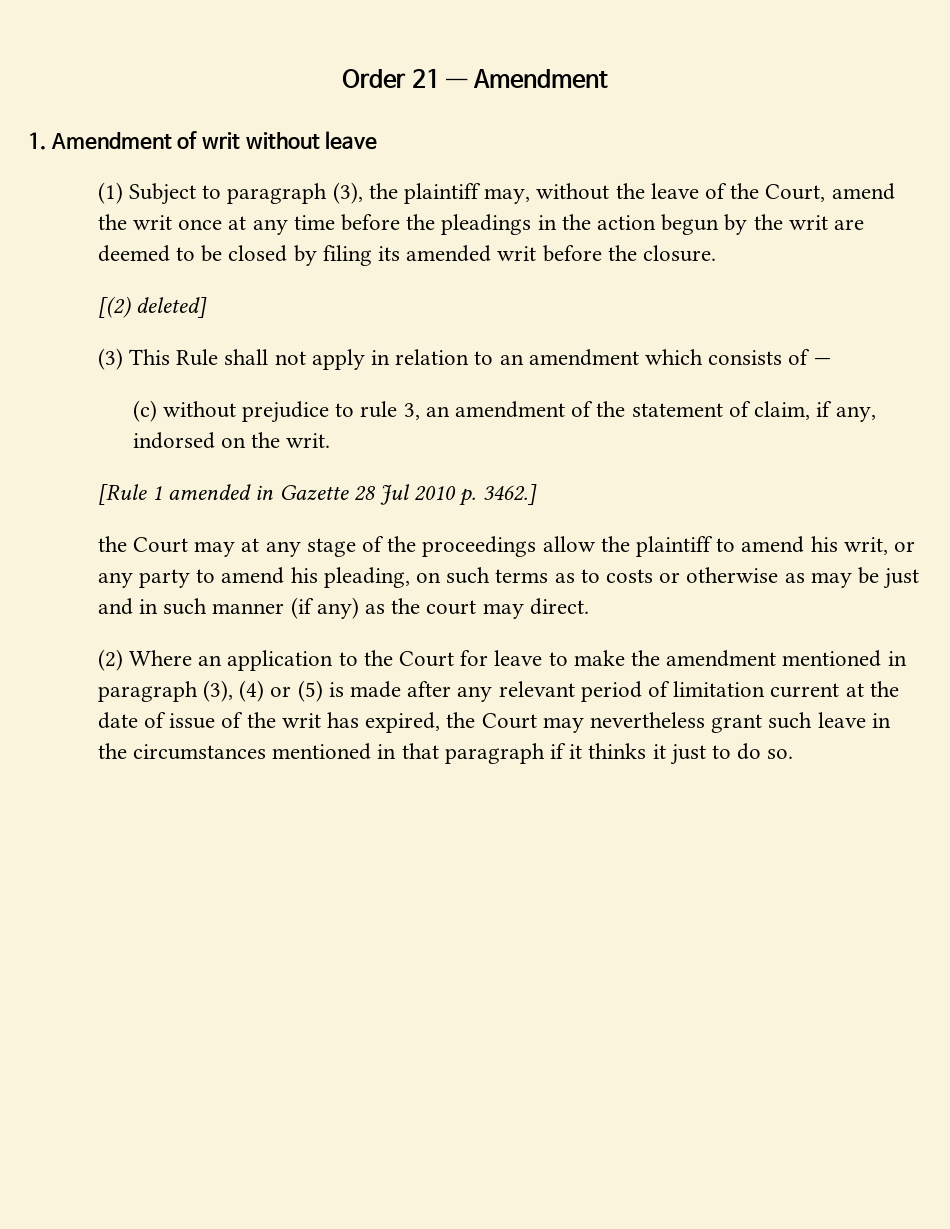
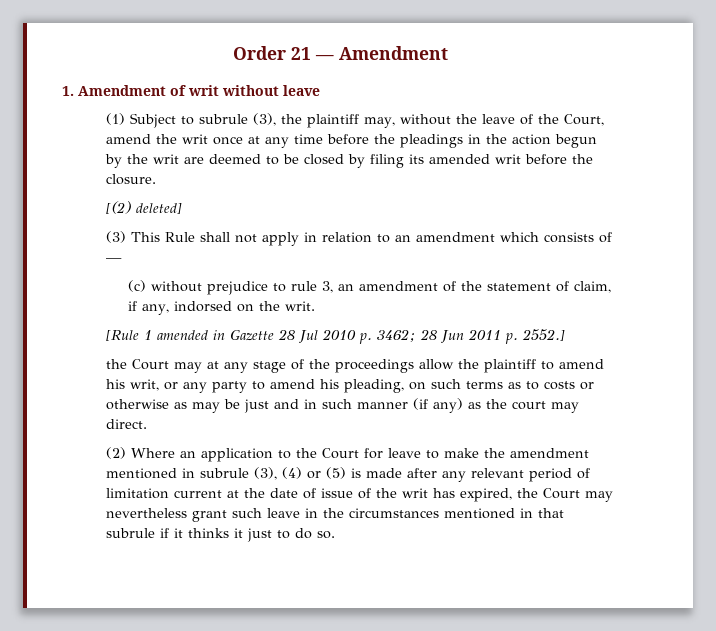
[227,183,328,204] paragraph -> [199,114,249,124] subrule
[482,484,537,505] 3462.] -> [377,329,566,344] 3462; 28 Jun 2011 p. 2552.]
[97,681,198,702] paragraph -> [200,468,250,478] subrule
[444,743,545,764] paragraph -> [106,528,156,538] subrule

